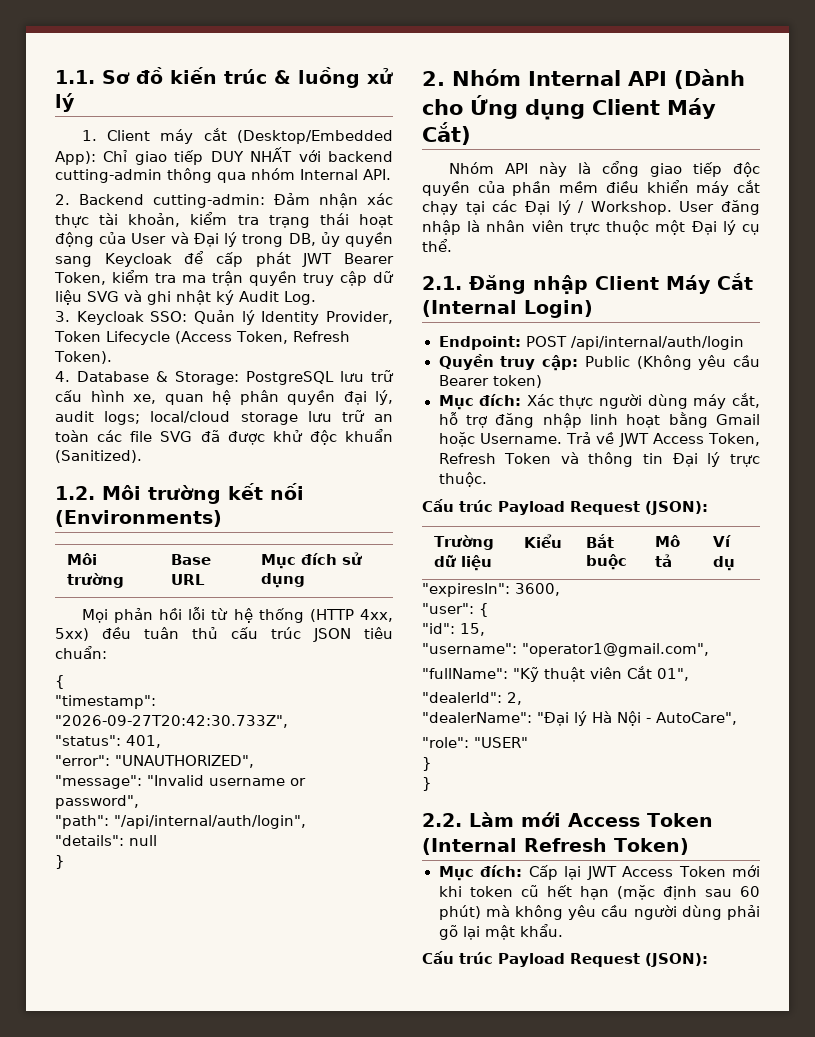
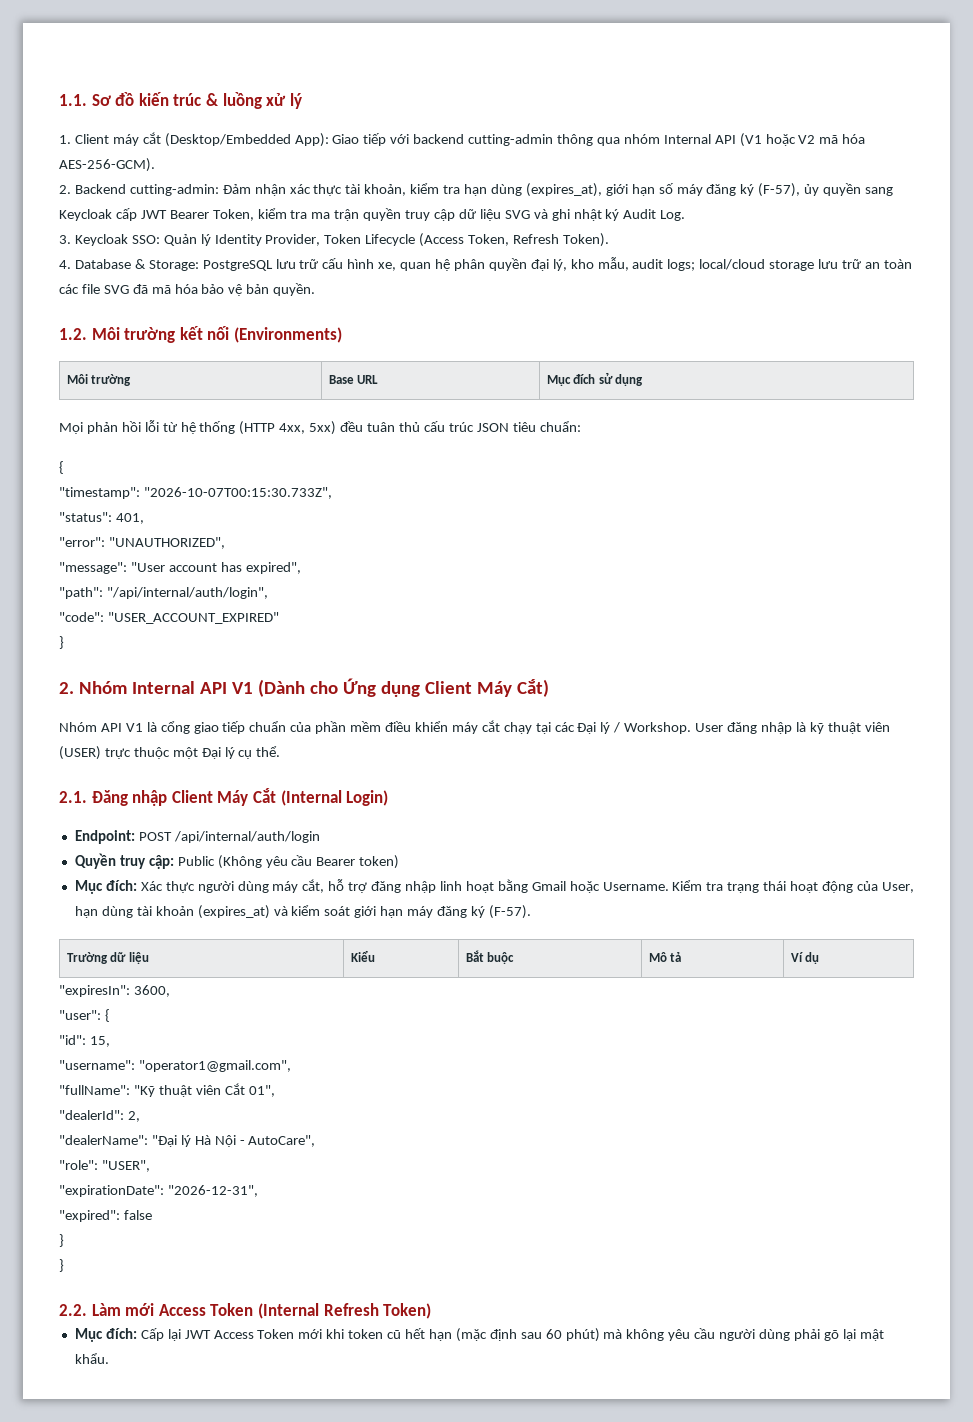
[103,147,293,165] Chỉ giao tiếp DUY NHẤT -> [332,133,387,146] Giao tiếp
[363,169,391,180] API. -> [714,133,866,147] [59,158,155,172] API (V1 hoặc V2 mã hóa AES-256-GCM).
[268,213,393,228] [55,232,316,247] trạng thái hoạt động của User và Đại lý trong DB, -> [464,183,801,197] hạn dùng (expires_at), giới hạn số máy đăng ký (F-57),
[184,251,291,267] để cấp phát -> [115,208,137,221] cấp
(393, 397) none -> [570,257,629,271] kho mẫu,
[227,429,393,445] [55,450,142,463] được khử độc khuẩn (Sanitized). -> [151,283,316,296] mã hóa bảo vệ bản quyền.
[55,715,288,728] "2026-09-27T20:42:30.733Z", -> [143,487,332,499] "2026-10-07T00:15:30.733Z",
[147,775,306,786] [55,795,139,809] "Invalid username or password", -> [130,562,301,574] "User account has expired",
[55,835,157,846] "details": null -> [59,612,279,624] "code": "USER_ACCOUNT_EXPIRED"
(667, 78) none -> [231,682,253,694] V1
[538,162,567,177] này -> [125,723,143,732] V1
[733,162,760,177] [422,181,470,196] độc quyền -> [249,721,287,732] chuẩn
[486,220,564,232] nhân viên -> [809,722,890,734] [59,746,101,760] kỹ thuật viên (USER)
[566,432,761,447] [438,452,760,467] [438,472,487,487] [422,499,708,515] Trả về JWT Access Token, Refresh Token và thông tin Đại lý trực thuộc. // Cấu trúc Payload Request (JSON): -> [672,880,914,893] [74,905,531,919] Kiểm tra trạng thái hoạt động của User, hạn dùng tài khoản (expires_at) và kiểm soát giới hạn máy đăng ký (F-57).
[474,737,528,748] "USER" -> [101,1160,150,1172] [59,1185,258,1197] [59,1210,152,1222] "USER", // "expirationDate": "2026-12-31", // "expired": false
[422,951,708,967] // Cấu trúc Payload Request (JSON): -> (109, 1358) none

